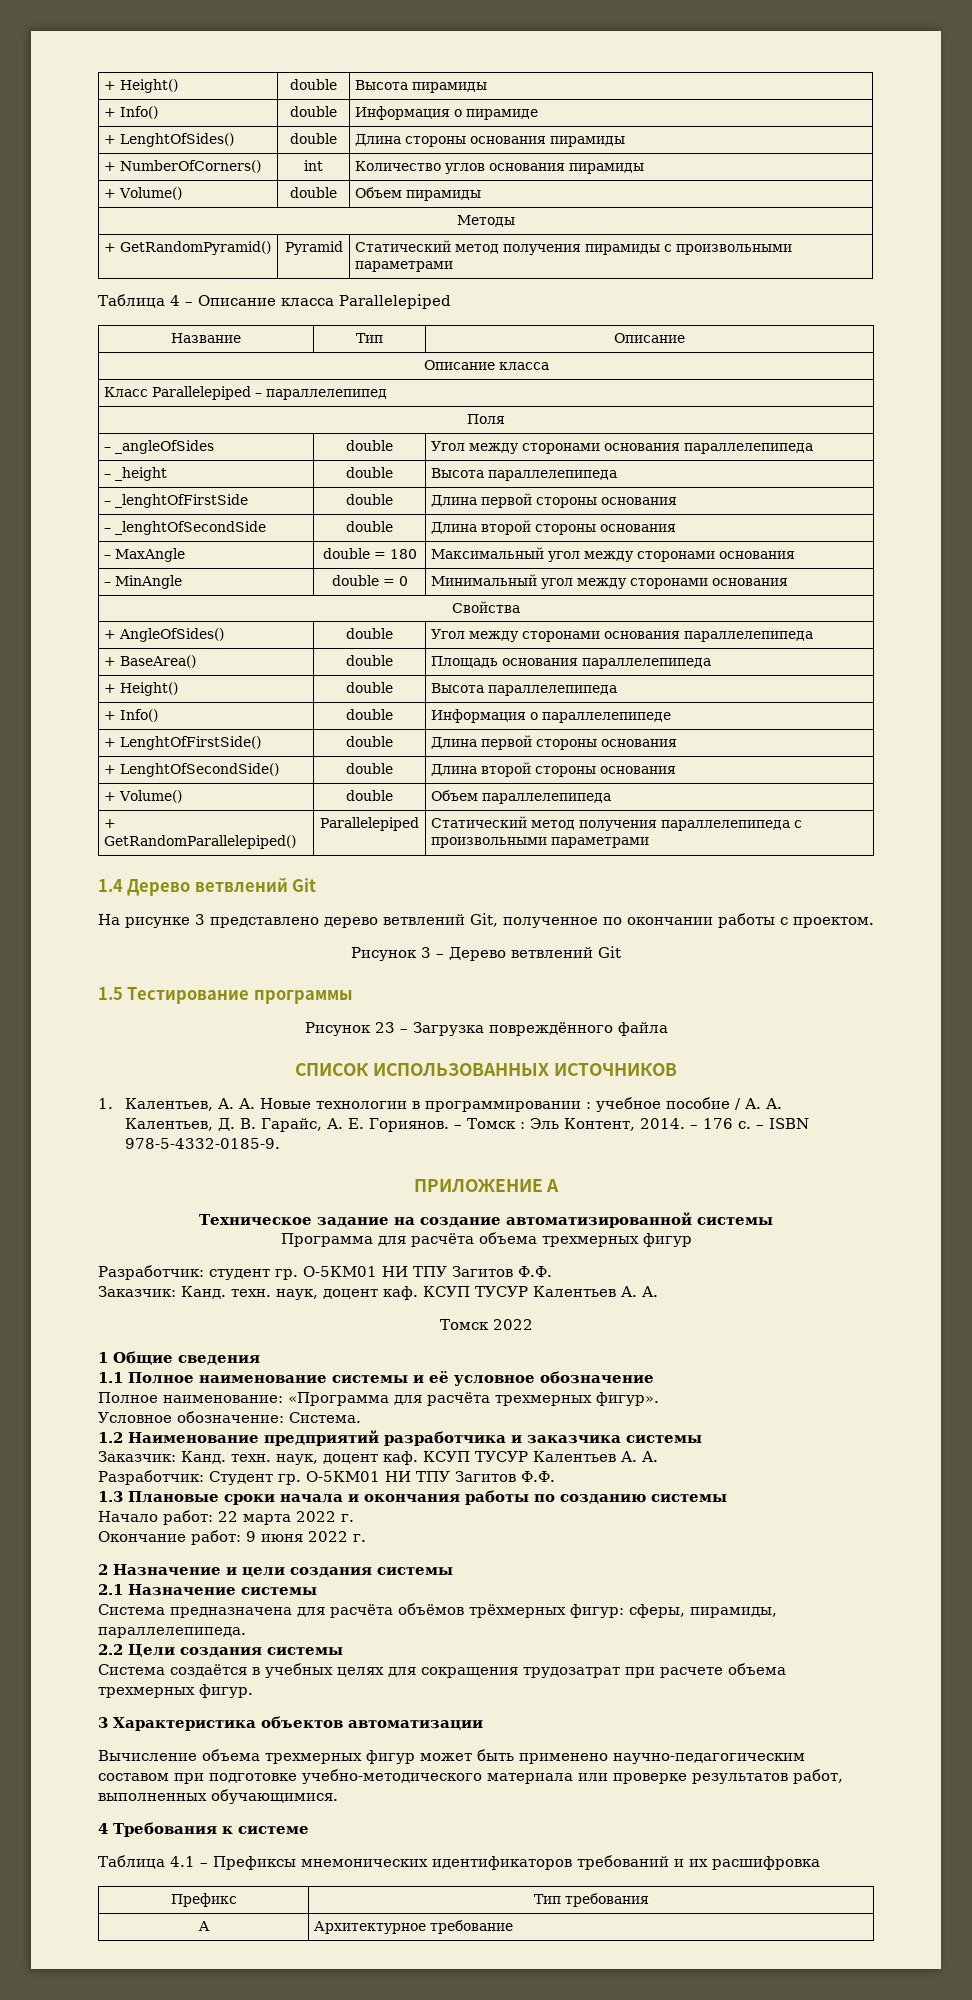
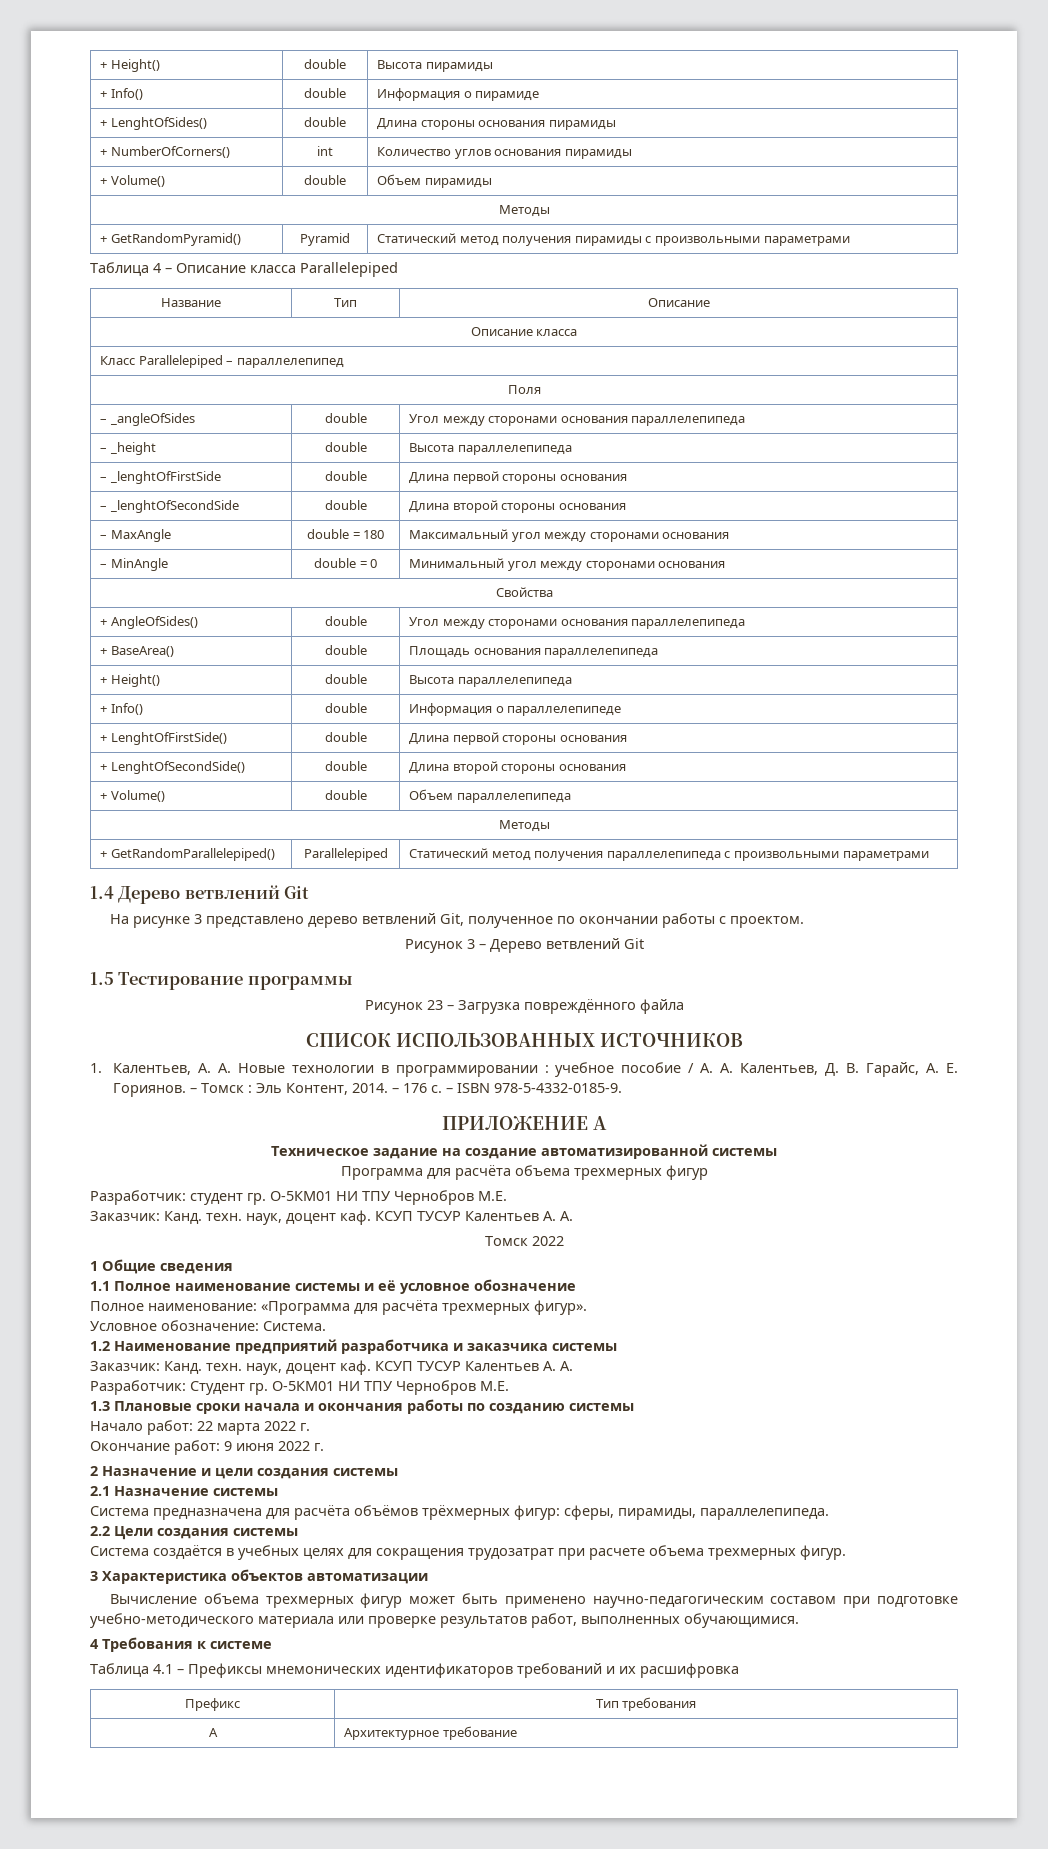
(612, 798) none -> [498,820,550,832] // Методы
[452,1266,552,1277] Загитов Ф.Ф. -> [394,1190,507,1205] Чернобров М.Е.
[455,1471,555,1482] Загитов Ф.Ф. -> [396,1380,509,1395] Чернобров М.Е.

